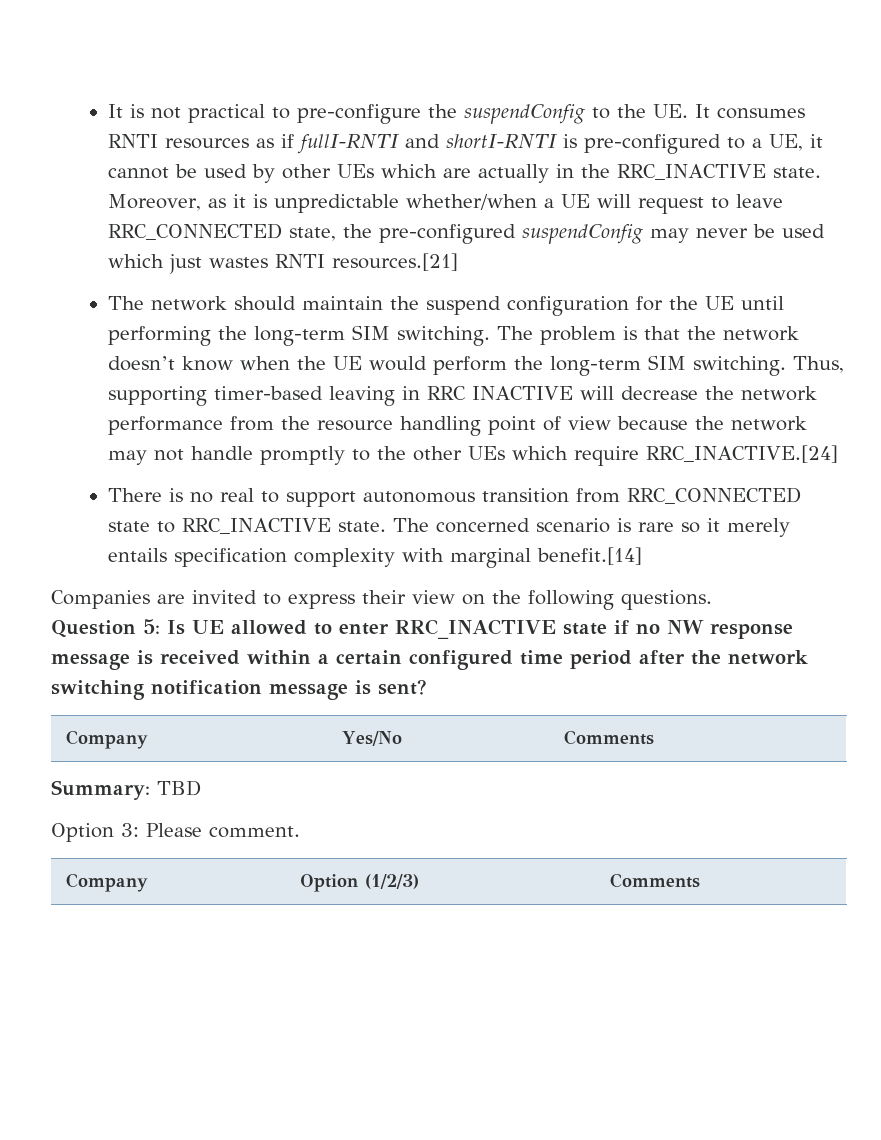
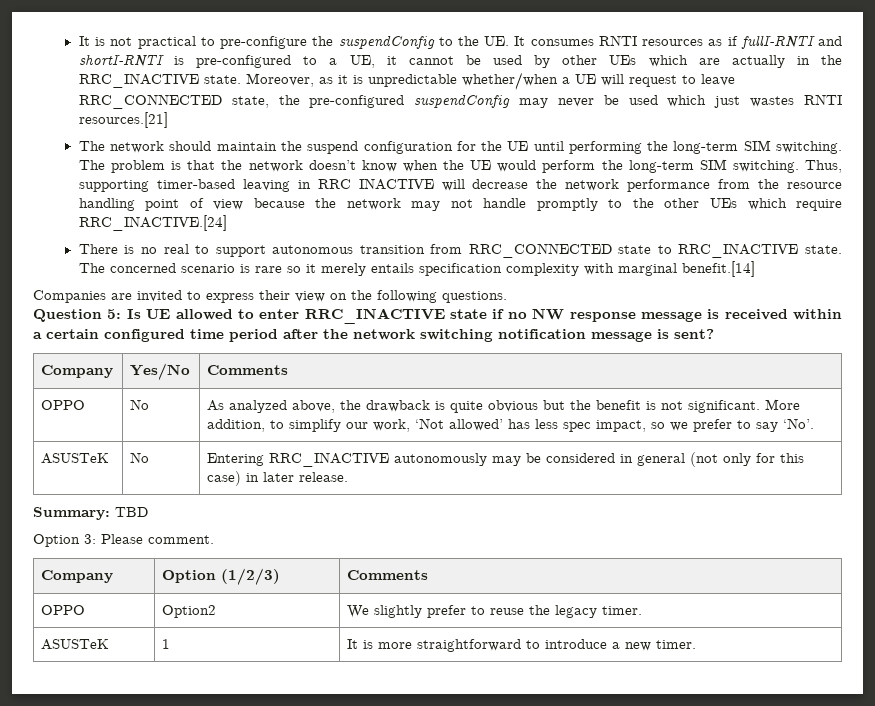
(654, 737) none -> [41,400,86,410] [130,399,150,410] [207,399,801,413] [207,418,815,432] [41,453,110,464] [130,452,150,463] [207,452,805,467] [207,471,349,486] // OPPO | No | As analyzed above, the drawback is quite obvious but the benefit is not significant. More addition, to simplify our work, ‘Not allowed’ has less spec impact, so we prefer to say ‘No’. // ASUSTeK | No | Entering RRC_INACTIVE autonomously may be considered in general (not only for this case) in later release.
(700, 880) none -> [41,605,86,615] [162,605,217,618] [347,605,643,618] [41,639,110,650] [162,639,171,649] [347,639,697,652] // OPPO | Option2 | We slightly prefer to reuse the legacy timer. // ASUSTeK | 1 | It is more straightforward to introduce a new timer.

